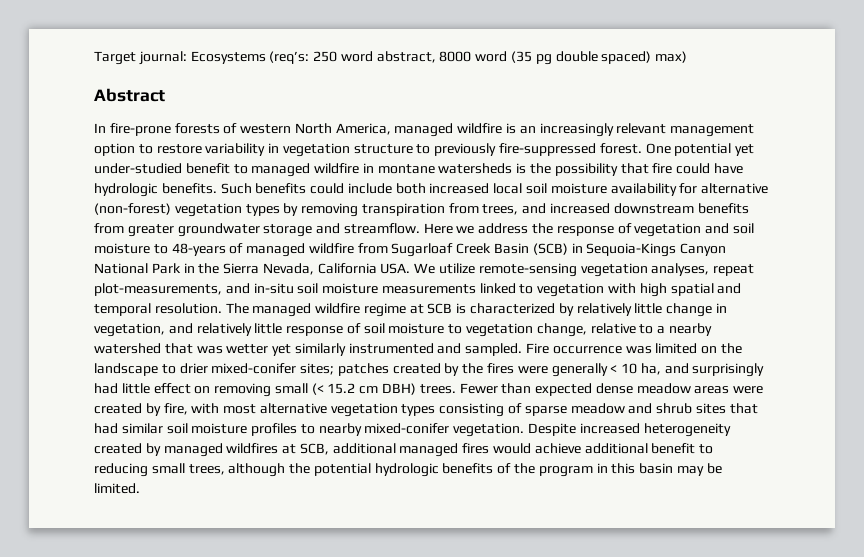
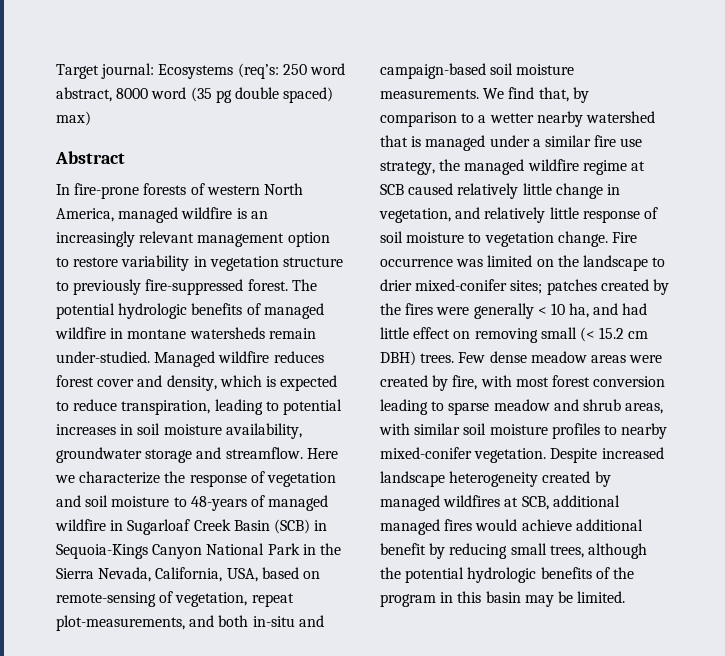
[645,143,755,156] [94,163,248,174] One potential yet under-studied benefit to -> [291,279,317,291] [56,303,261,319] The potential hydrologic benefits of
[516,163,743,176] [94,183,769,197] [94,203,749,217] [94,223,174,237] is the possibility that fire could have hydrologic benefits. Such benefits could include both increased local soil moisture availability for alternative (non-forest) vegetation types by removing transpiration from trees, and increased downstream benefits from greater -> [268,328,316,339] [56,351,324,367] [56,375,338,391] [56,399,342,415] [56,423,302,439] remain under-studied. Managed wildfire reduces forest cover and density, which is expected to reduce transpiration, leading to potential increases in soil moisture availability,
[478,223,529,234] address -> [79,471,161,484] characterize
[357,243,388,254] from -> [110,520,124,531] in
[317,263,755,277] [94,283,742,297] [94,303,249,316] California USA. We utilize remote-sensing vegetation analyses, repeat plot-measurements, and in-situ soil moisture measurements linked to vegetation with high spatial and temporal resolution. The -> [155,567,320,582] [56,591,294,607] [56,615,324,631] [380,63,575,79] [380,87,589,103] [380,111,655,127] [380,135,643,151] [380,159,461,175] California, USA, based on remote-sensing of vegetation, repeat plot-measurements, and both in-situ and campaign-based soil moisture measurements. We find that, by comparison to a wetter nearby watershed that is managed under a similar fire use strategy, the
[456,303,574,316] is characterized by -> [408,183,454,195] caused
[536,323,712,337] [94,343,523,356] change, relative to a nearby watershed that was wetter yet similarly instrumented and sampled. -> [557,231,608,247] change.
[692,363,765,377] surprisingly -> (619, 309) none
[459,383,593,396] Fewer than expected -> [458,352,486,363] Few
[259,403,523,417] alternative vegetation types consisting of -> [551,375,666,387] [380,399,445,415] forest conversion leading to
[695,403,758,414] [94,423,118,434] sites that had -> [625,403,664,414] [379,423,410,435] areas, with
(640, 428) none -> [380,471,445,487] landscape
[699,444,714,454] to -> [429,543,446,559] by

